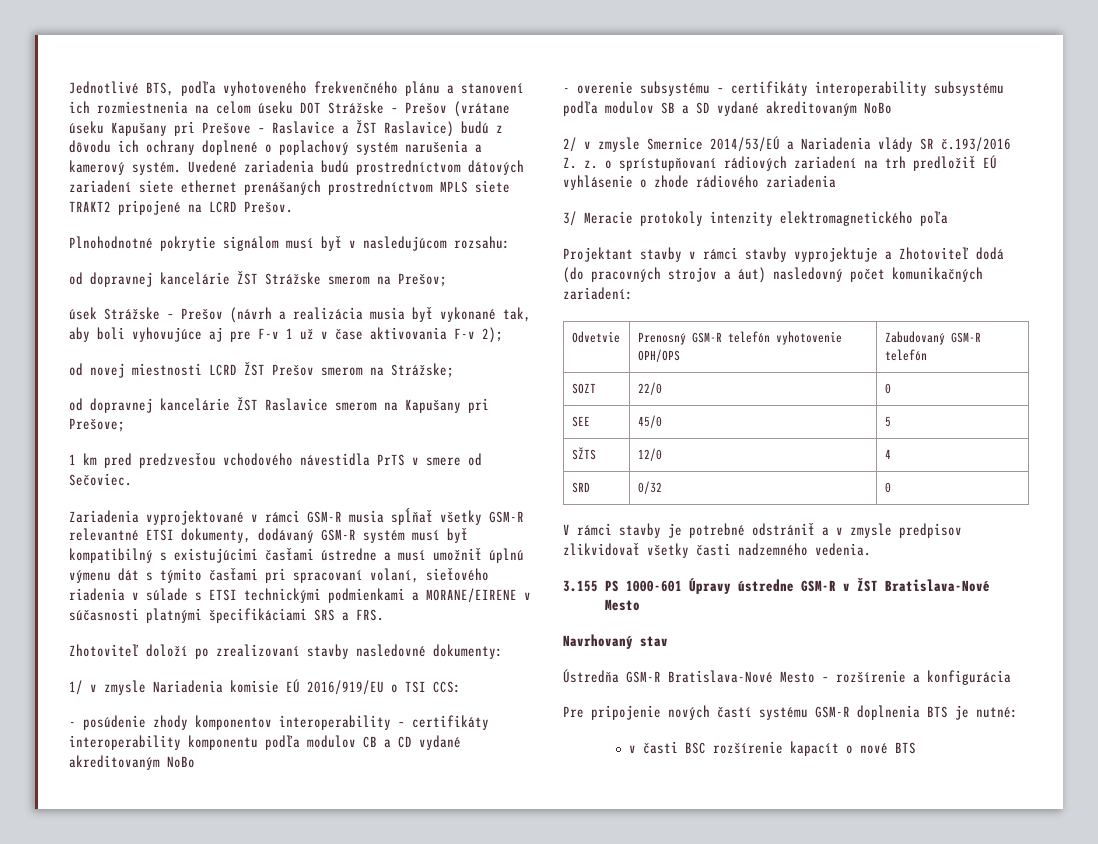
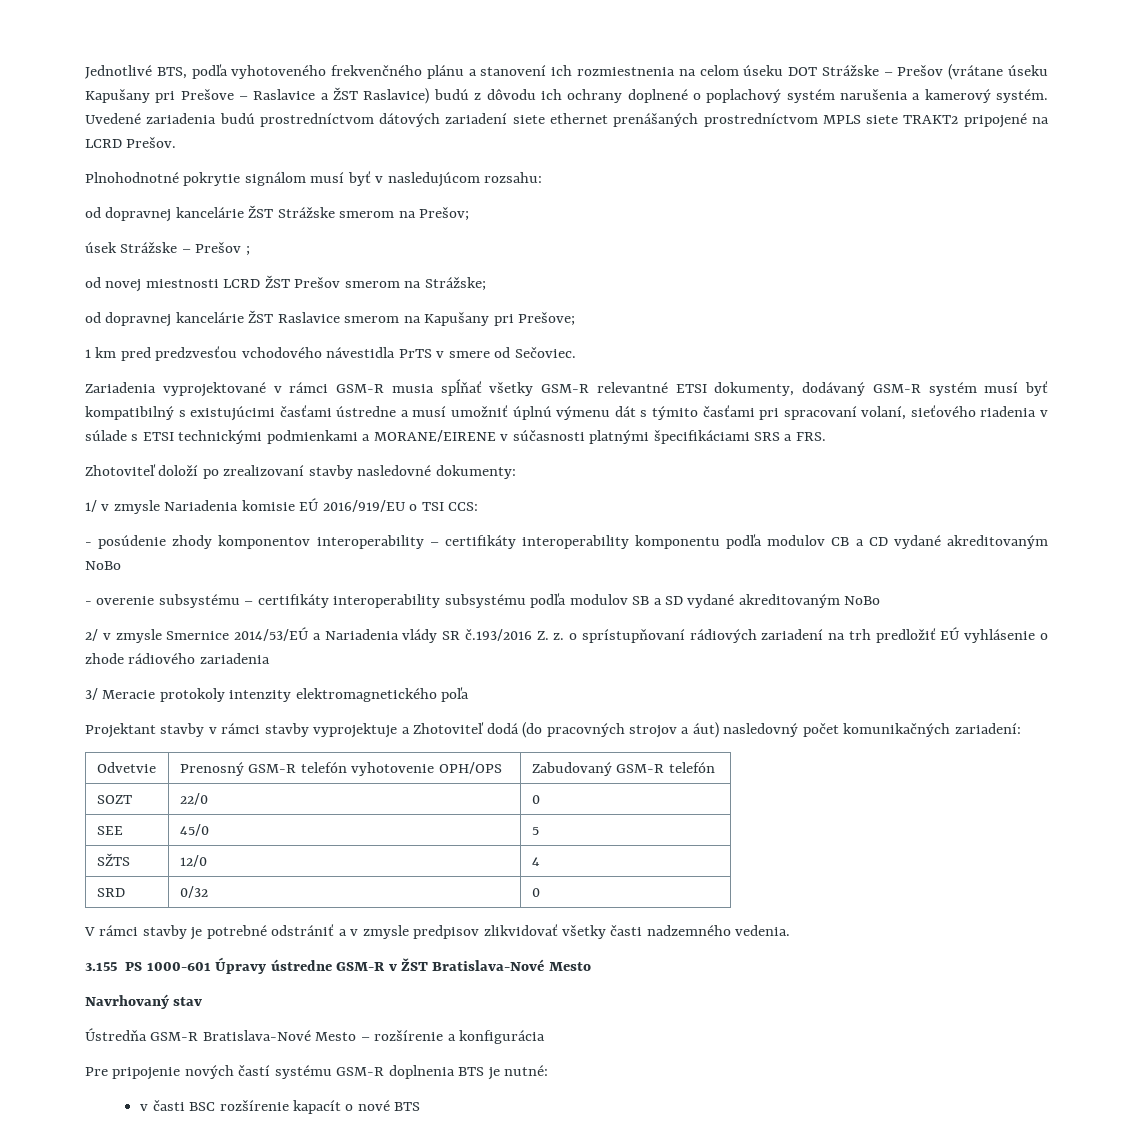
[230,307,531,323] [69,327,503,343] (návrh a realizácia musia byť vykonané tak, aby boli vyhovujúce aj pre F-v 1 už v čase aktivovania F-v 2); -> [245,246,250,256] ;

